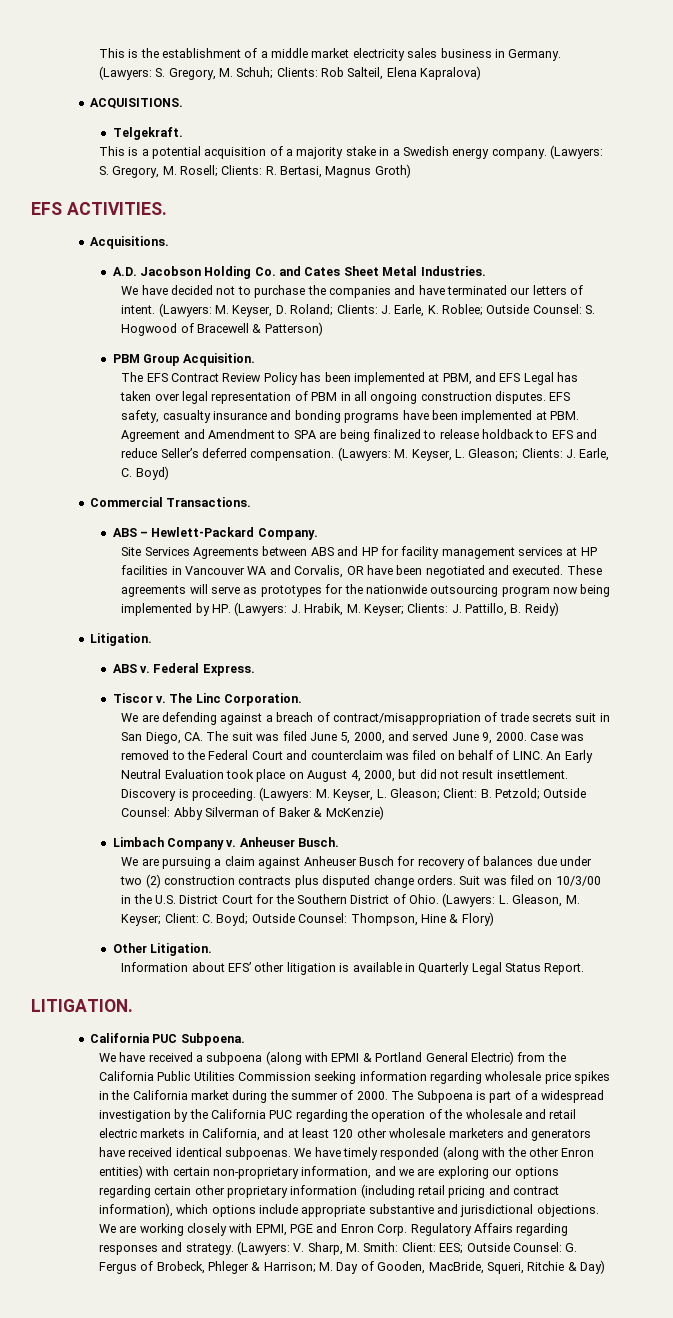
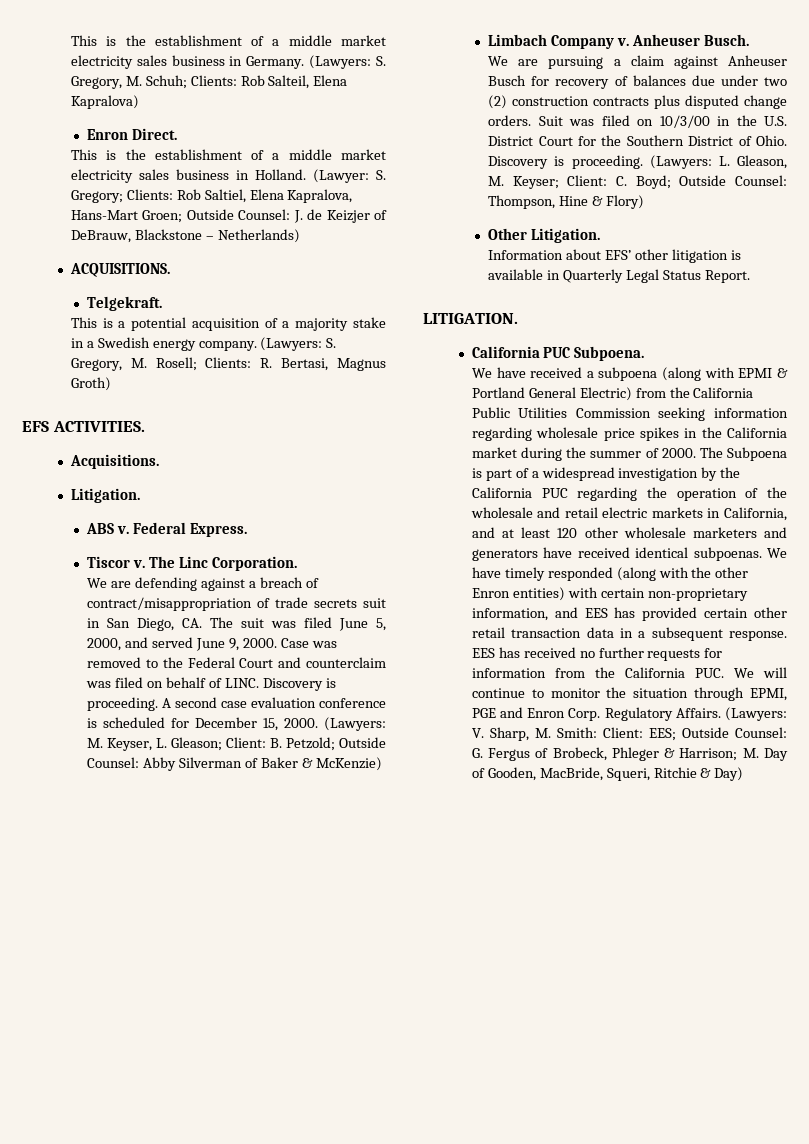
(482, 73) none -> [86,128,177,140] [70,149,386,160] [70,169,386,183] [70,189,353,203] [70,209,388,223] [70,229,300,243] // Enron Direct. // This is the establishment of a middle market electricity sales business in Holland. (Lawyer: S. Gregory; Clients: Rob Saltiel, Elena Kapralova, Hans-Mart Groen; Outside Counsel: J. de Keizjer of DeBrauw, Blackstone – Netherlands)
[112,266,486,279] [121,285,584,298] [121,303,596,317] [121,322,323,336] [112,353,256,366] [121,372,579,385] [120,391,571,404] [121,410,580,423] [121,429,598,442] [121,447,610,461] [121,466,169,480] [89,497,252,507] [112,527,318,540] [121,546,597,559] [121,565,602,578] [121,584,611,597] [121,602,559,616] // A.D. Jacobson Holding Co. and Cates Sheet Metal Industries. // We have decided not to purchase the companies and have terminated our letters of intent. (Lawyers: M. Keyser, D. Roland; Clients: J. Earle, K. Roblee; Outside Counsel: S. Hogwood of Bracewell & Patterson) // PBM Group Acquisition. // The EFS Contract Review Policy has been implemented at PBM, and EFS Legal has taken over legal representation of PBM in all ongoing construction disputes. EFS safety, casualty insurance and bonding programs have been implemented at PBM. Agreement and Amendment to SPA are being finalized to release holdback to EFS and reduce Seller’s deferred compensation. (Lawyers: M. Keyser, L. Gleason; Clients: J. Earle, C. Boyd) // Commercial Transactions. // ABS – Hewlett-Packard Company. // Site Services Agreements between ABS and HP for facility management services at HP facilities in Vancouver WA and Corvalis, OR have been negotiated and executed. These agreements will serve as prototypes for the nationwide outsourcing program now being implemented by HP. (Lawyers: J. Hrabik, M. Keyser; Clients: J. Pattillo, B. Reidy) -> (159, 461) none
[546,750,593,763] [121,769,568,782] [121,788,257,801] An Early Neutral Evaluation took place on August 4, 2000, but did not result insettlement. Discovery is proceeding. -> [262,678,336,691] [87,697,386,711] [87,717,319,731] Discovery is proceeding. A second case evaluation conference is scheduled for December 15, 2000.
(440, 899) none -> [488,155,643,169] Discovery is proceeding.
[399,1166,559,1179] [98,1184,560,1198] [98,1203,599,1217] [98,1223,253,1236] we are exploring our options regarding certain other proprietary information (including retail pricing and contract information), which options include appropriate substantive and jurisdictional objections. We are working closely with -> [584,607,787,621] [471,627,787,641] [471,647,723,661] [471,667,787,678] [471,687,745,701] EES has provided certain other retail transaction data in a subsequent response. EES has received no further requests for information from the California PUC. We will continue to monitor the situation through
[473,1223,569,1236] [98,1242,234,1255] Affairs regarding responses and strategy. -> [675,708,721,718] Affairs.

